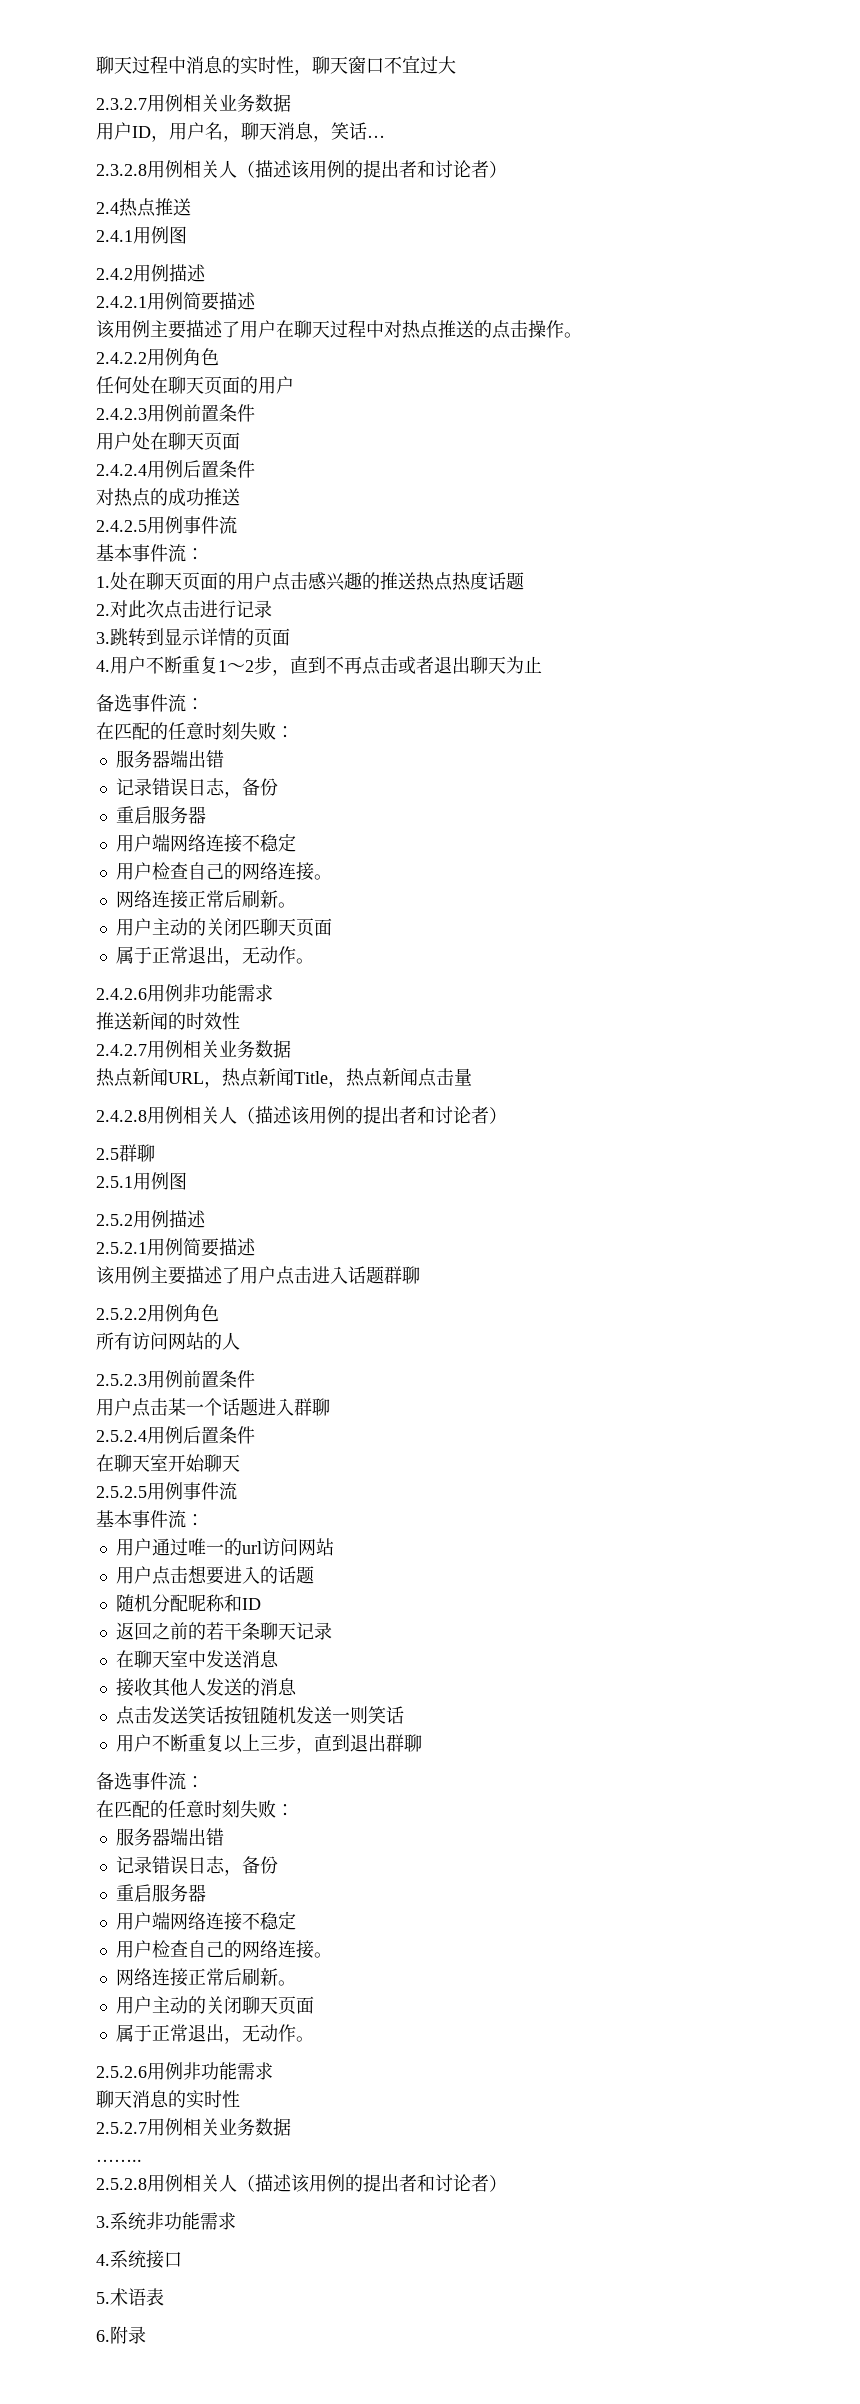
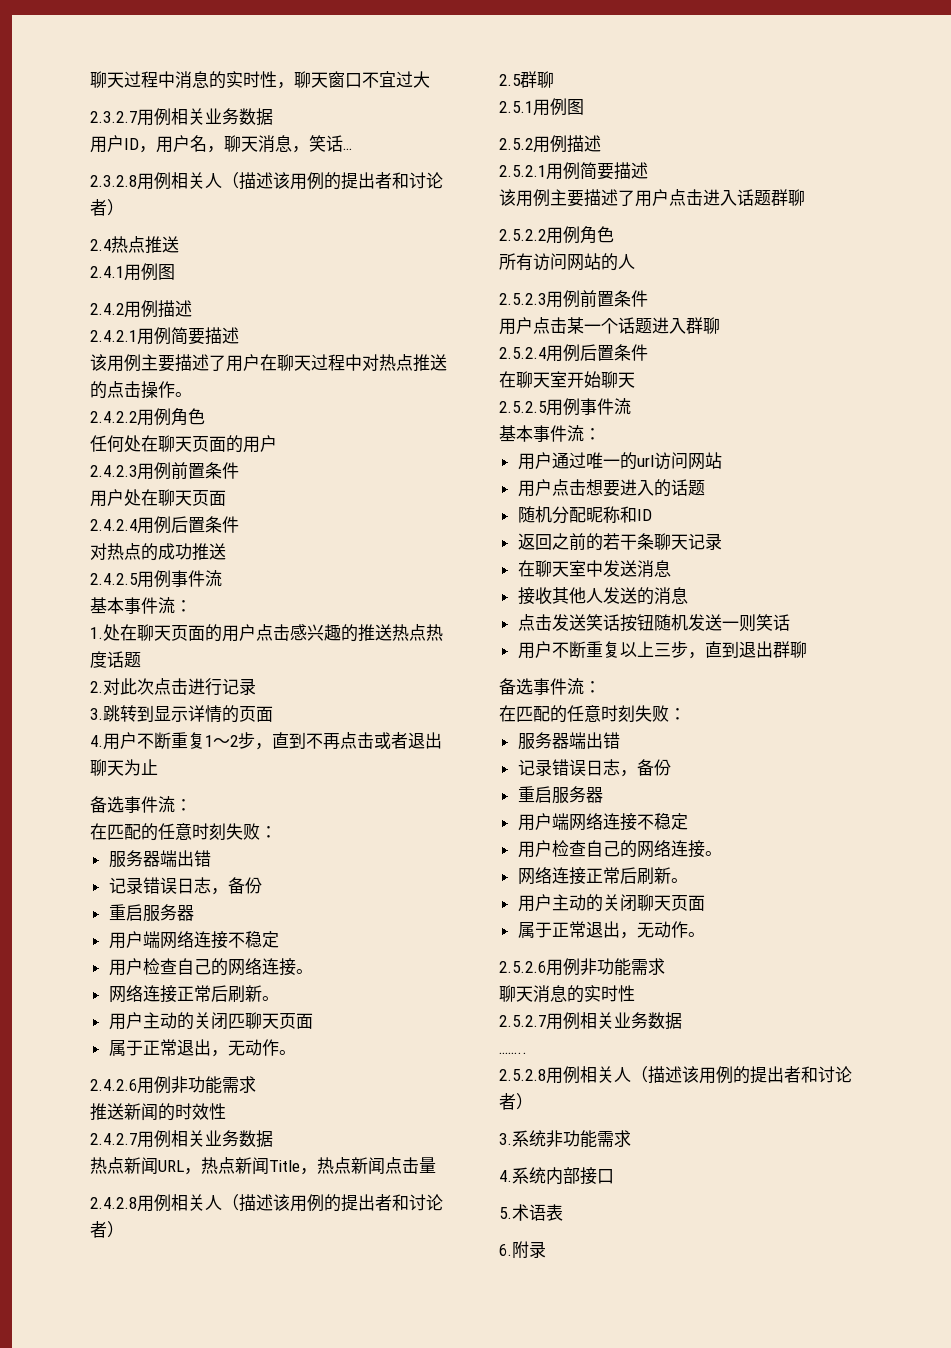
(146, 2259) none -> [546,1167,580,1185] 内部

